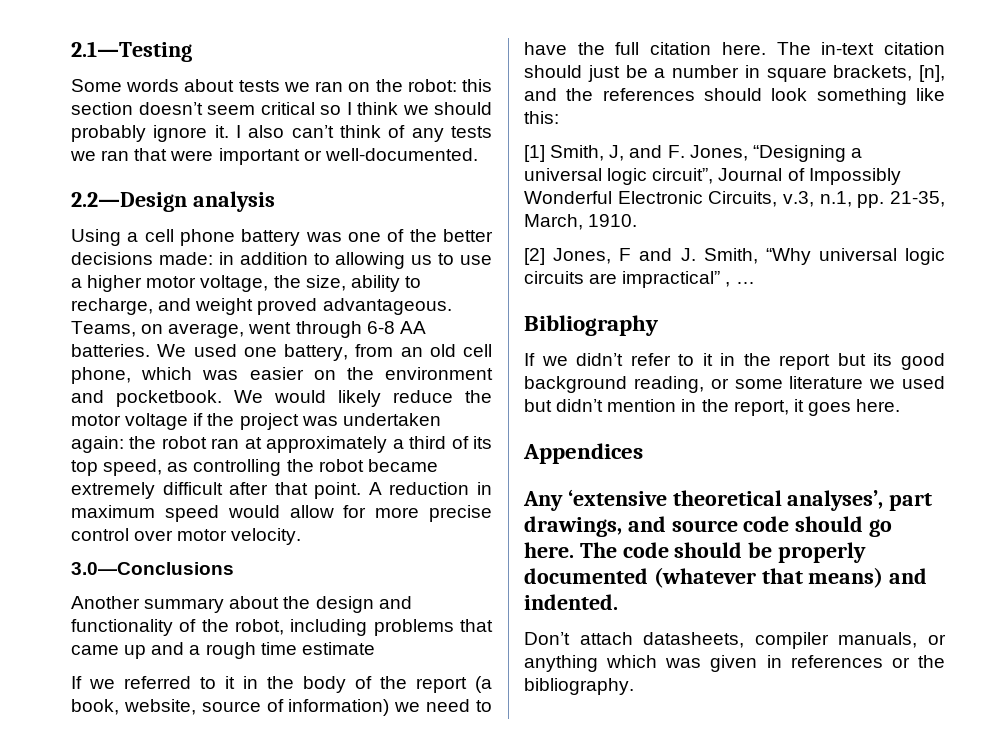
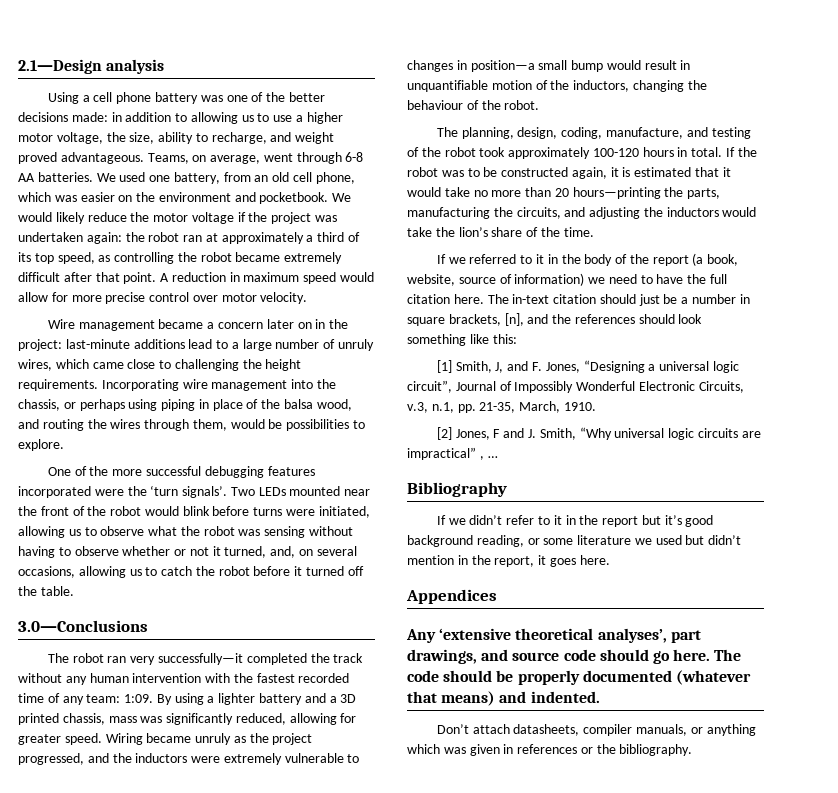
[71,41,192,62] [71,79,493,92] [71,102,492,115] [71,125,492,142] [70,148,478,165] [71,192,187,212] 2.1—Testing // Some words about tests we ran on the robot: this section doesn’t seem critical so I think we should probably ignore it. I also can’t think of any tests we ran that were important or well-documented. // 2.2—Design -> [18,59,102,74] 2.1—Design
[71,562,234,575] [71,596,412,613] [71,619,493,636] [71,642,375,659] 3.0—Conclusions // Another summary about the design and functionality of the robot, including problems that came up and a rough time estimate -> [47,319,349,331] [18,339,375,351] [18,359,302,371] [18,379,336,391] [18,399,352,411] [18,419,366,431] [18,439,64,451] [47,466,315,478] [18,485,371,498] [18,506,370,518] [18,526,354,538] [18,546,357,558] [18,566,364,578] [18,586,74,596] [18,620,148,632] [47,653,364,665] [18,673,350,685] [18,693,357,705] [18,713,357,725] [18,733,313,745] [18,753,360,765] [407,60,691,72] [407,80,707,92] [407,100,540,110] [436,127,751,139] [407,147,757,159] [407,167,731,179] [407,187,721,199] [407,207,757,219] [407,227,594,237] Wire management became a concern later on in the project: last-minute additions lead to a large number of unruly wires, which came close to challenging the height requirements. Incorporating wire management into the chassis, or perhaps using piping in place of the balsa wood, and routing the wires through them, would be possibilities to explore. // One of the more successful debugging features incorporated were the ‘turn signals’. Two LEDs mounted near the front of the robot would blink before turns were initiated, allowing us to observe what the robot was sensing without having to observe whether or not it turned, and, on several occasions, allowing us to catch the robot before it turned off the table. // 3.0—Conclusions // The robot ran very successfully—it completed the track without any human intervention with the fastest recorded time of any team: 1:09. By using a lighter battery and a 3D printed chassis, mass was significantly reduced, allowing for greater speed. Wiring became unruly as the project progressed, and the inductors were extremely vulnerable to changes in position—a small bump would result in unquantifiable motion of the inductors, changing the behaviour of the robot. // The planning, design, coding, manufacture, and testing of the robot took approximately 100-120 hours in total. If the robot was to be constructed again, it is estimated that it would take no more than 20 hours—printing the parts, manufacturing the circuits, and adjusting the inductors would take the lion’s share of the time.
[873,353,893,366] its -> [664,515,682,525] it’s

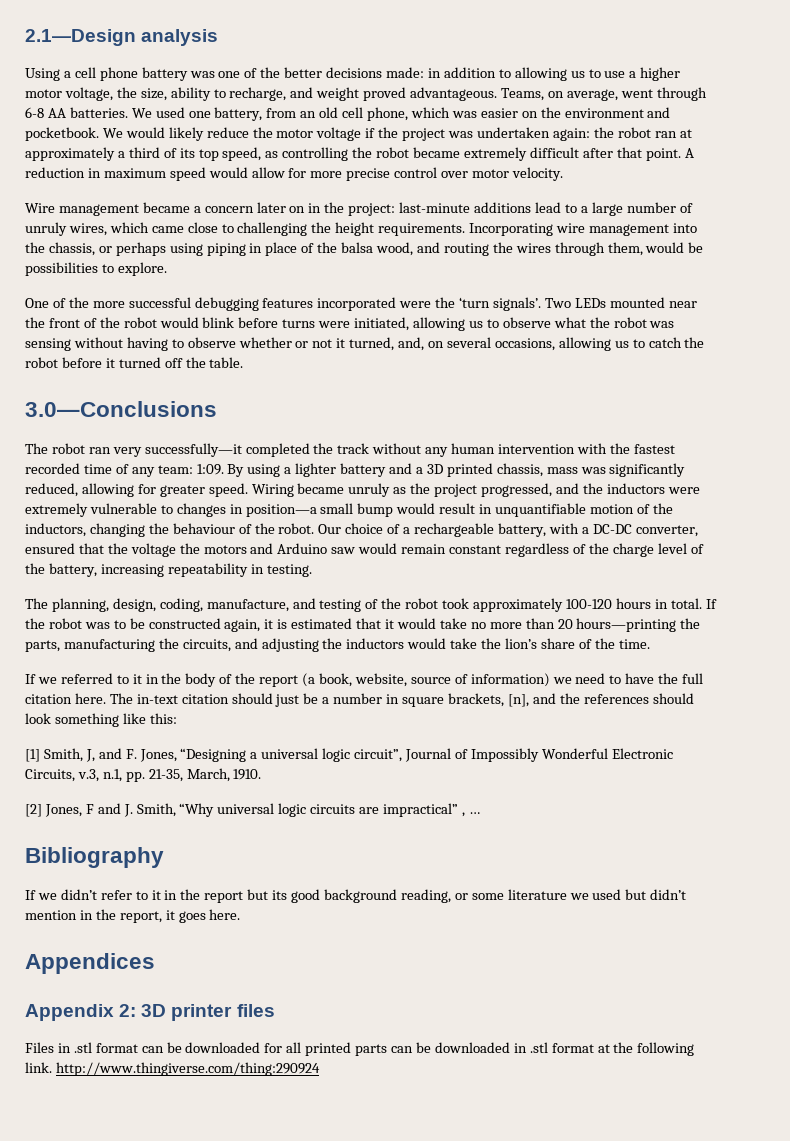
(540, 105) none -> [318,523,698,537] [25,543,704,557] [25,563,312,577] Our choice of a rechargeable battery, with a DC-DC converter, ensured that the voltage the motors and Arduino saw would remain constant regardless of the charge level of the battery, increasing repeatability in testing.
[664,515,682,525] it’s -> [272,890,288,900] its
[406,628,701,643] [407,649,742,664] [407,670,751,685] [407,691,600,706] [436,724,756,736] [407,744,693,756] Any ‘extensive theoretical analyses’, part drawings, and source code should go here. The code should be properly documented (whatever that means) and indented. // Don’t attach datasheets, compiler manuals, or anything which was given in references or the bibliography. -> [25,1004,275,1021] [25,1042,695,1056] [25,1062,320,1076] Appendix 2: 3D printer files // Files in .stl format can be downloaded for all printed parts can be downloaded in .stl format at the following link. http://www.thingiverse.com/thing:290924

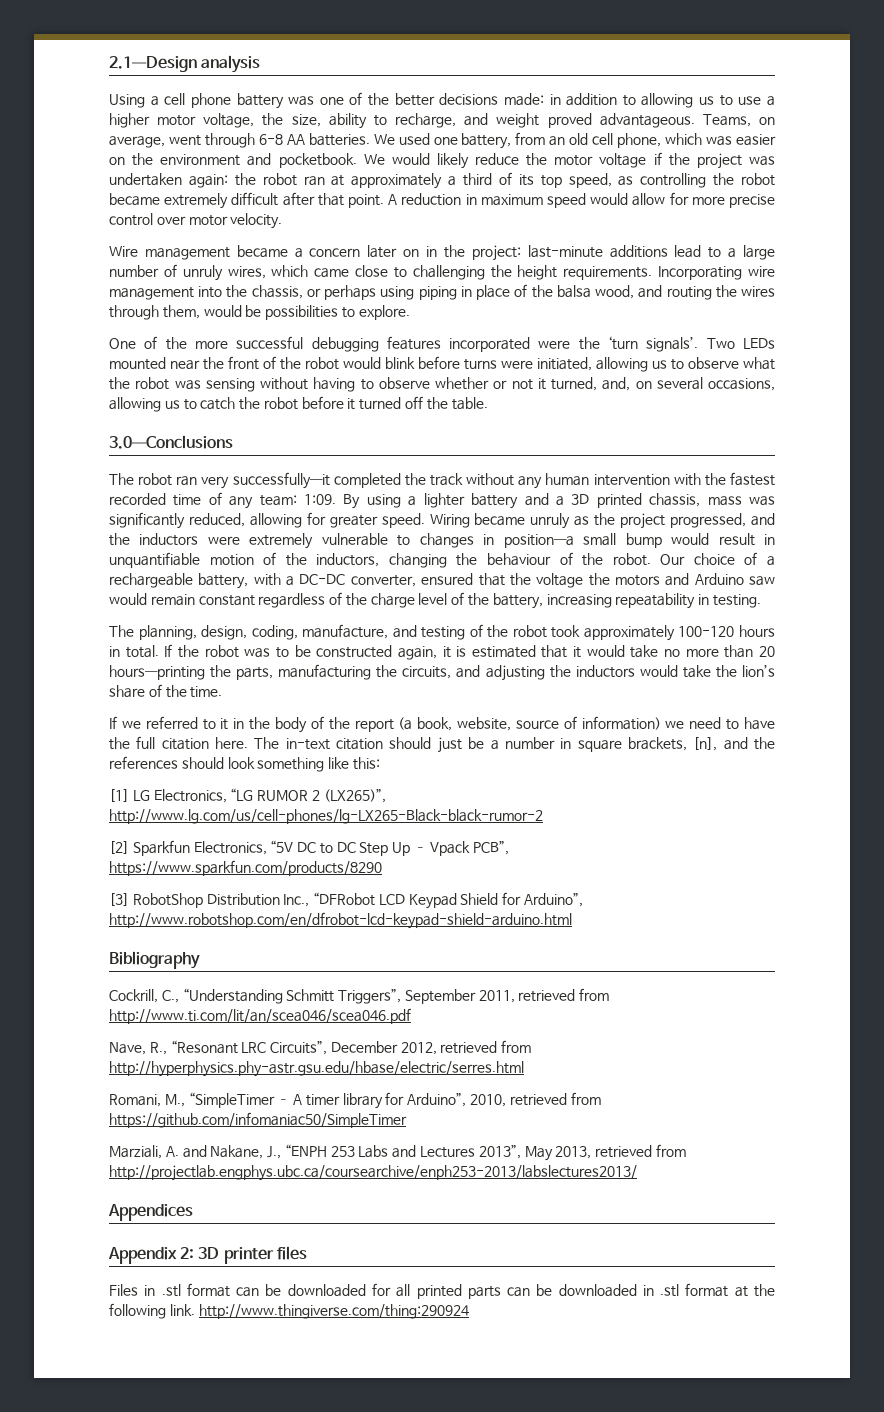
[43,748,673,762] [25,768,262,782] [25,803,480,817] [25,847,164,868] [25,889,687,903] [25,909,241,923] Smith, J, and F. Jones, “Designing a universal logic circuit”, Journal of Impossibly Wonderful Electronic Circuits, v.3, n.1, pp. 21-35, March, 1910. // [2] Jones, F and J. Smith, “Why universal logic circuits are impractical” , … // Bibliography // If we didn’t refer to it in the report but its good background reading, or some literature we used but didn’t mention in the report, it goes here. -> [132,788,386,803] [109,809,543,824] [109,840,509,856] [109,860,382,876] [109,892,584,909] [109,912,572,929] [109,951,200,969] [109,988,610,1004] [109,1008,411,1024] [109,1040,532,1055] [109,1061,524,1077] [109,1092,601,1109] [109,1112,407,1128] [109,1144,686,1161] [109,1165,637,1181] LG Electronics, “LG RUMOR 2 (LX265)”, http://www.lg.com/us/cell-phones/lg-LX265-Black-black-rumor-2 // [2] Sparkfun Electronics, “5V DC to DC Step Up – Vpack PCB”, https://www.sparkfun.com/products/8290 // [3] RobotShop Distribution Inc., “DFRobot LCD Keypad Shield for Arduino”, http://www.robotshop.com/en/dfrobot-lcd-keypad-shield-arduino.html // Bibliography // Cockrill, C., “Understanding Schmitt Triggers”, September 2011, retrieved from http://www.ti.com/lit/an/scea046/scea046.pdf // Nave, R., “Resonant LRC Circuits”, December 2012, retrieved from http://hyperphysics.phy-astr.gsu.edu/hbase/electric/serres.html // Romani, M., “SimpleTimer – A timer library for Arduino”, 2010, retrieved from https://github.com/infomaniac50/SimpleTimer // Marziali, A. and Nakane, J., “ENPH 253 Labs and Lectures 2013”, May 2013, retrieved from http://projectlab.engphys.ubc.ca/coursearchive/enph253-2013/labslectures2013/

